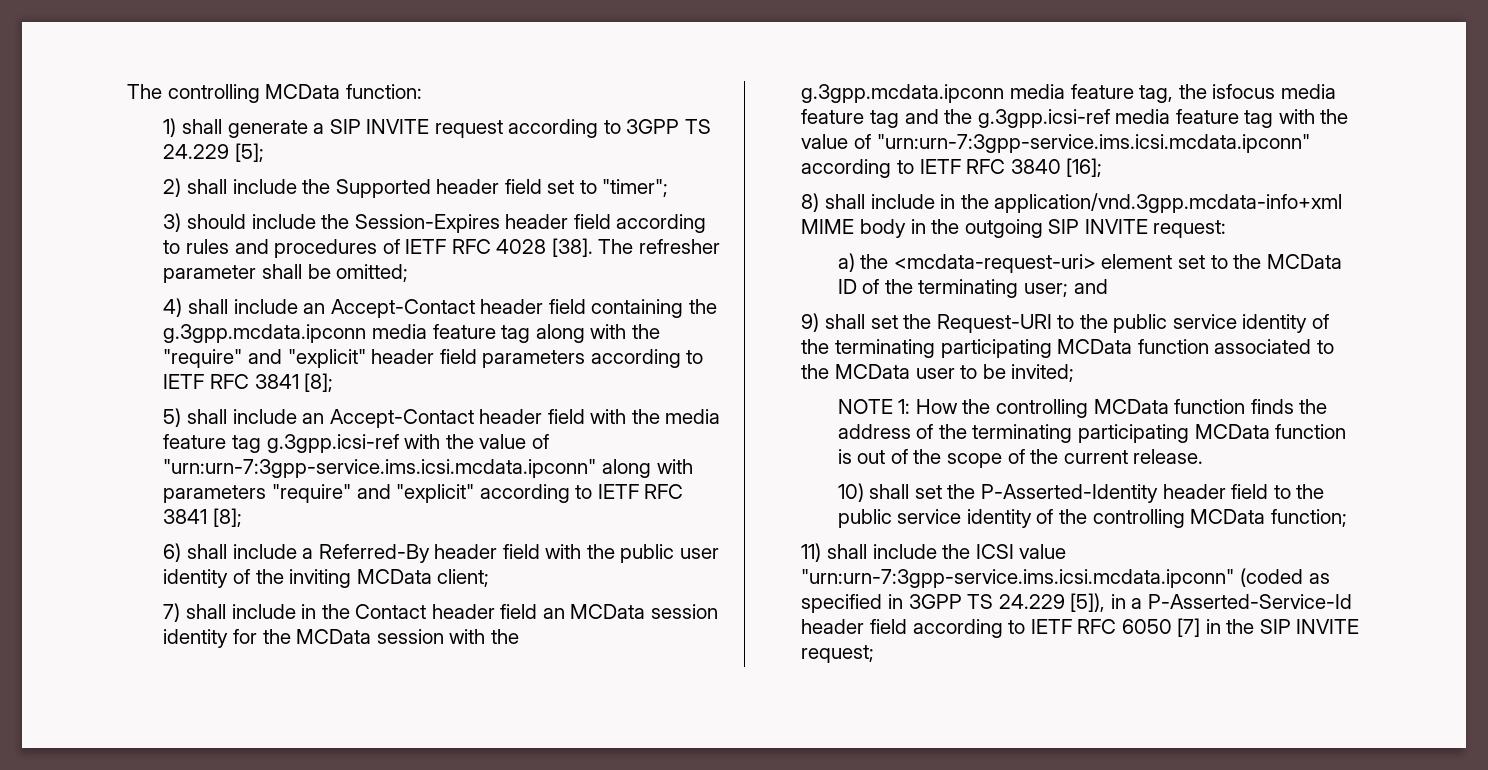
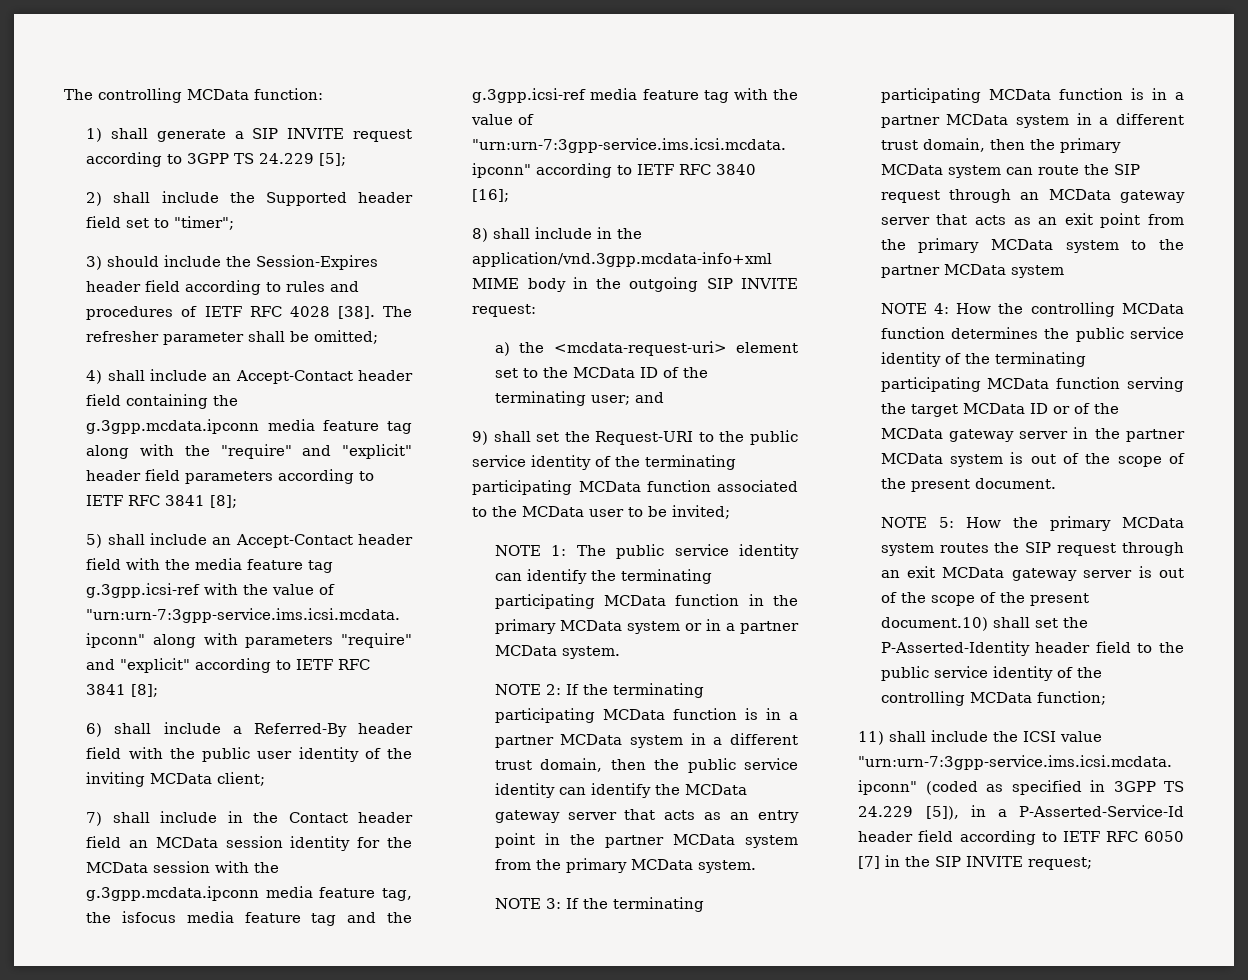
(911, 406) none -> [576,544,799,559] [494,569,712,584] [494,594,798,609] [494,619,799,634] [494,645,620,659] [494,683,704,698] [494,708,798,723] [494,733,798,748] [494,758,798,773] [494,783,747,798] [494,809,799,823] [494,833,798,848] [494,858,756,873] [494,897,704,912] [880,88,1184,103] [880,113,1184,128] [880,138,1121,153] [880,164,1140,178] [880,189,1185,203] [880,213,1184,228] [880,238,1184,253] [880,264,1064,278] [880,303,949,314] The public service identity can identify the terminating participating MCData function in the primary MCData system or in a partner MCData system. // NOTE 2: If the terminating participating MCData function is in a partner MCData system in a different trust domain, then the public service identity can identify the MCData gateway server that acts as an entry point in the partner MCData system from the primary MCData system. // NOTE 3: If the terminating participating MCData function is in a partner MCData system in a different trust domain, then the primary MCData system can route the SIP request through an MCData gateway server that acts as an exit point from the primary MCData system to the partner MCData system // NOTE 4:
[1250,399,1328,414] [837,424,1347,443] [837,449,1204,468] [837,483,864,502] finds the address of the terminating participating MCData function is out of the scope of the current release. // 10) -> [951,327,1184,342] [880,352,1086,367] [880,377,1184,392] [880,403,1119,417] [880,427,1185,442] [880,452,1185,467] [880,478,1056,492] [880,516,1184,531] [880,542,1184,556] [880,566,1184,581] [880,592,1089,606] [880,617,988,631] determines the public service identity of the terminating participating MCData function serving the target MCData ID or of the MCData gateway server in the partner MCData system is out of the scope of the present document. // NOTE 5: How the primary MCData system routes the SIP request through an exit MCData gateway server is out of the scope of the present document.10)

